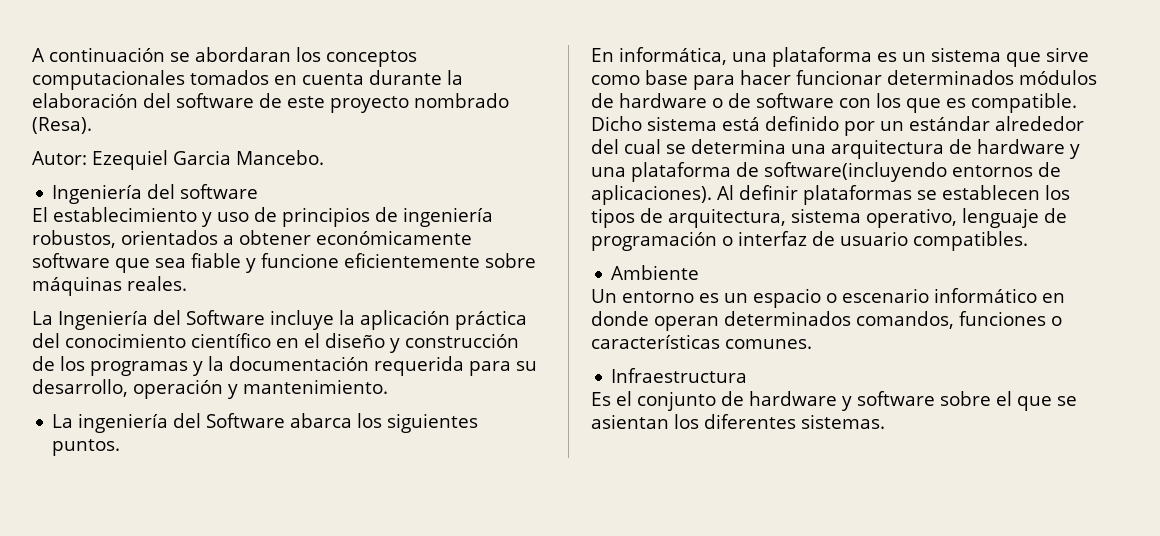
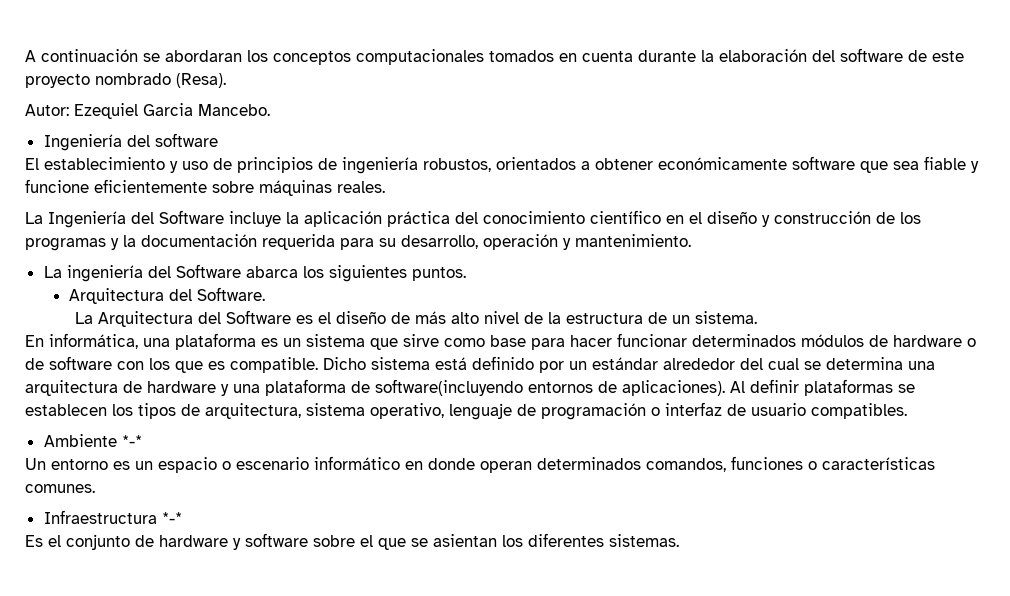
(121, 447) none -> [68,287,265,304] [75,310,758,327] // Arquitectura del Software. // La Arquitectura del Software es el diseño de más alto nivel de la estructura de un sistema.
(700, 272) none -> [121,435,142,447] *-*
(748, 375) none -> [161,512,182,524] *-*

